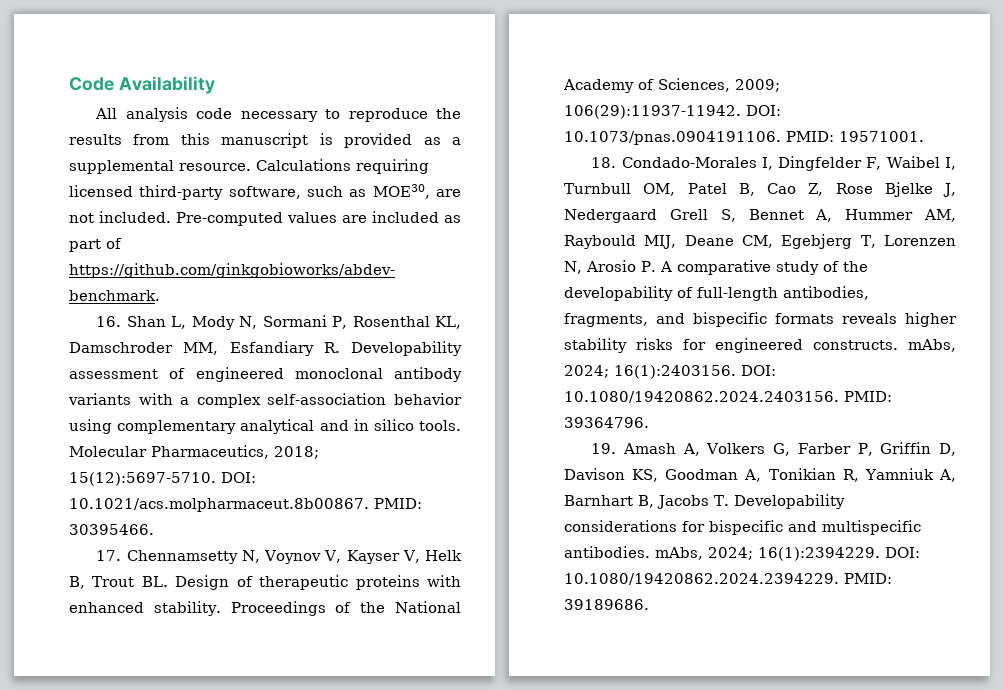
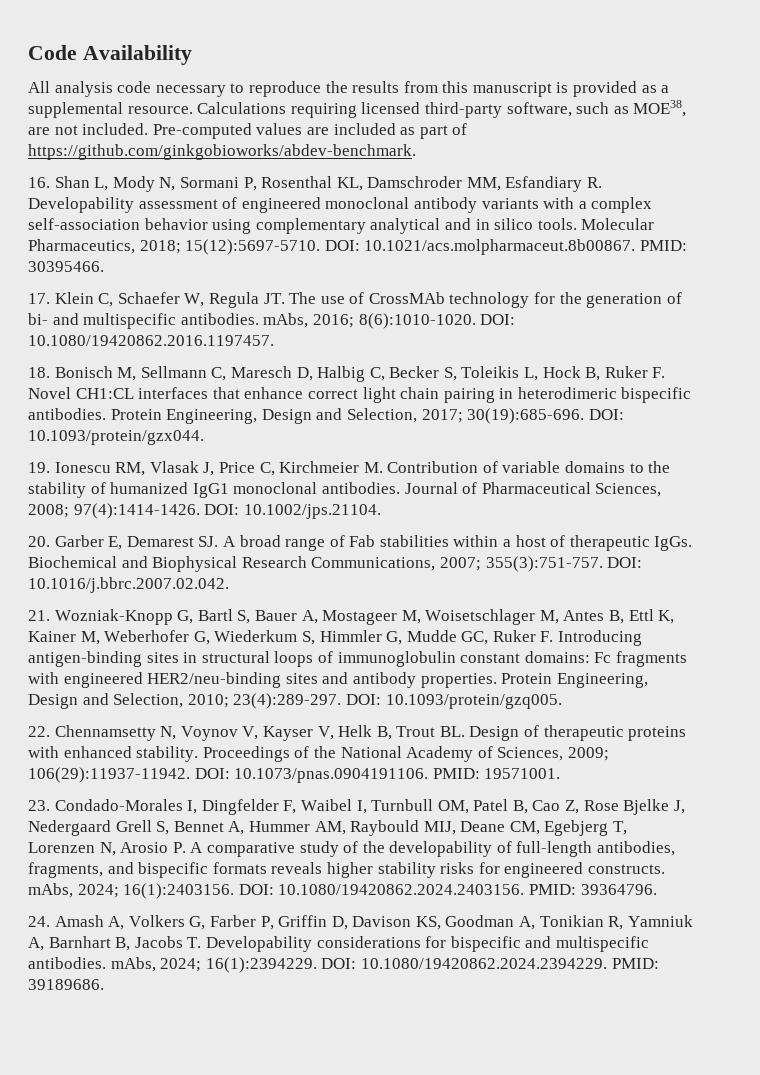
[372,184,430,199] MOE30, -> [633,100,687,117] MOE38,
(122, 555) none -> [54,292,682,308] [28,313,516,329] [28,335,274,346] [28,366,666,382] [28,387,692,403] [28,408,624,424] [28,430,204,445] [28,461,671,476] [28,482,662,498] [28,503,381,519] [28,535,693,551] [28,556,643,572] [28,577,229,593] [28,609,675,625] [28,630,643,646] [28,651,687,667] [28,672,648,688] [28,693,562,709] [28,726,50,737] Klein C, Schaefer W, Regula JT. The use of CrossMAb technology for the generation of bi- and multispecific antibodies. mAbs, 2016; 8(6):1010-1020. DOI: 10.1080/19420862.2016.1197457. // 18. Bonisch M, Sellmann C, Maresch D, Halbig C, Becker S, Toleikis L, Hock B, Ruker F. Novel CH1:CL interfaces that enhance correct light chain pairing in heterodimeric bispecific antibodies. Protein Engineering, Design and Selection, 2017; 30(19):685-696. DOI: 10.1093/protein/gzx044. // 19. Ionescu RM, Vlasak J, Price C, Kirchmeier M. Contribution of variable domains to the stability of humanized IgG1 monoclonal antibodies. Journal of Pharmaceutical Sciences, 2008; 97(4):1414-1426. DOI: 10.1002/jps.21104. // 20. Garber E, Demarest SJ. A broad range of Fab stabilities within a host of therapeutic IgGs. Biochemical and Biophysical Research Communications, 2007; 355(3):751-757. DOI: 10.1016/j.bbrc.2007.02.042. // 21. Wozniak-Knopp G, Bartl S, Bauer A, Mostageer M, Woisetschlager M, Antes B, Ettl K, Kainer M, Weberhofer G, Wiederkum S, Himmler G, Mudde GC, Ruker F. Introducing antigen-binding sites in structural loops of immunoglobulin constant domains: Fc fragments with engineered HER2/neu-binding sites and antibody properties. Protein Engineering, Design and Selection, 2010; 23(4):289-297. DOI: 10.1093/protein/gzq005. // 22.
[591,157,617,168] 18. -> [28,800,50,811] 23.
[591,443,617,454] 19. -> [28,916,50,927] 24.

